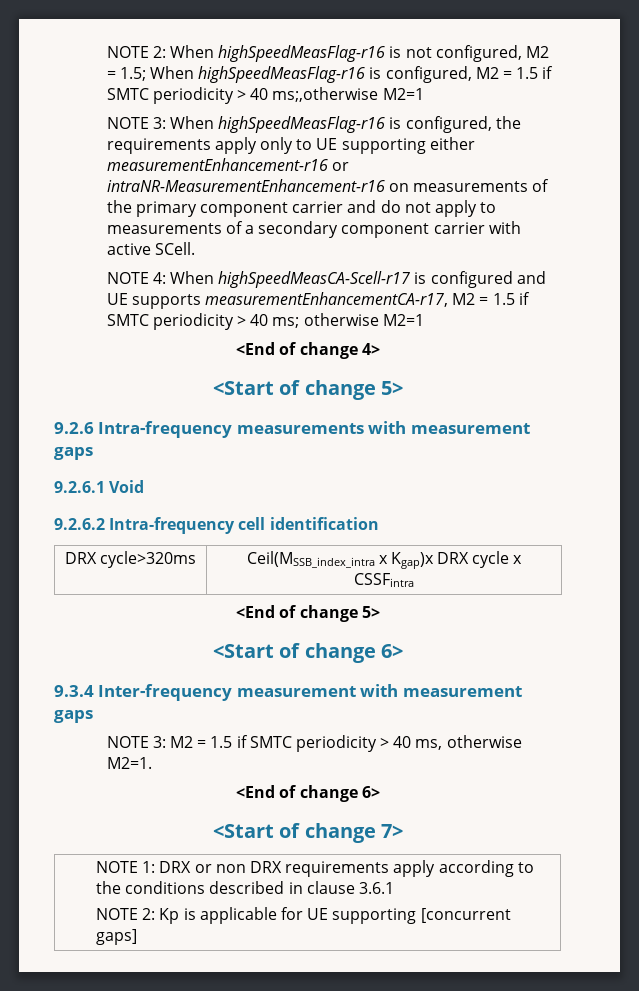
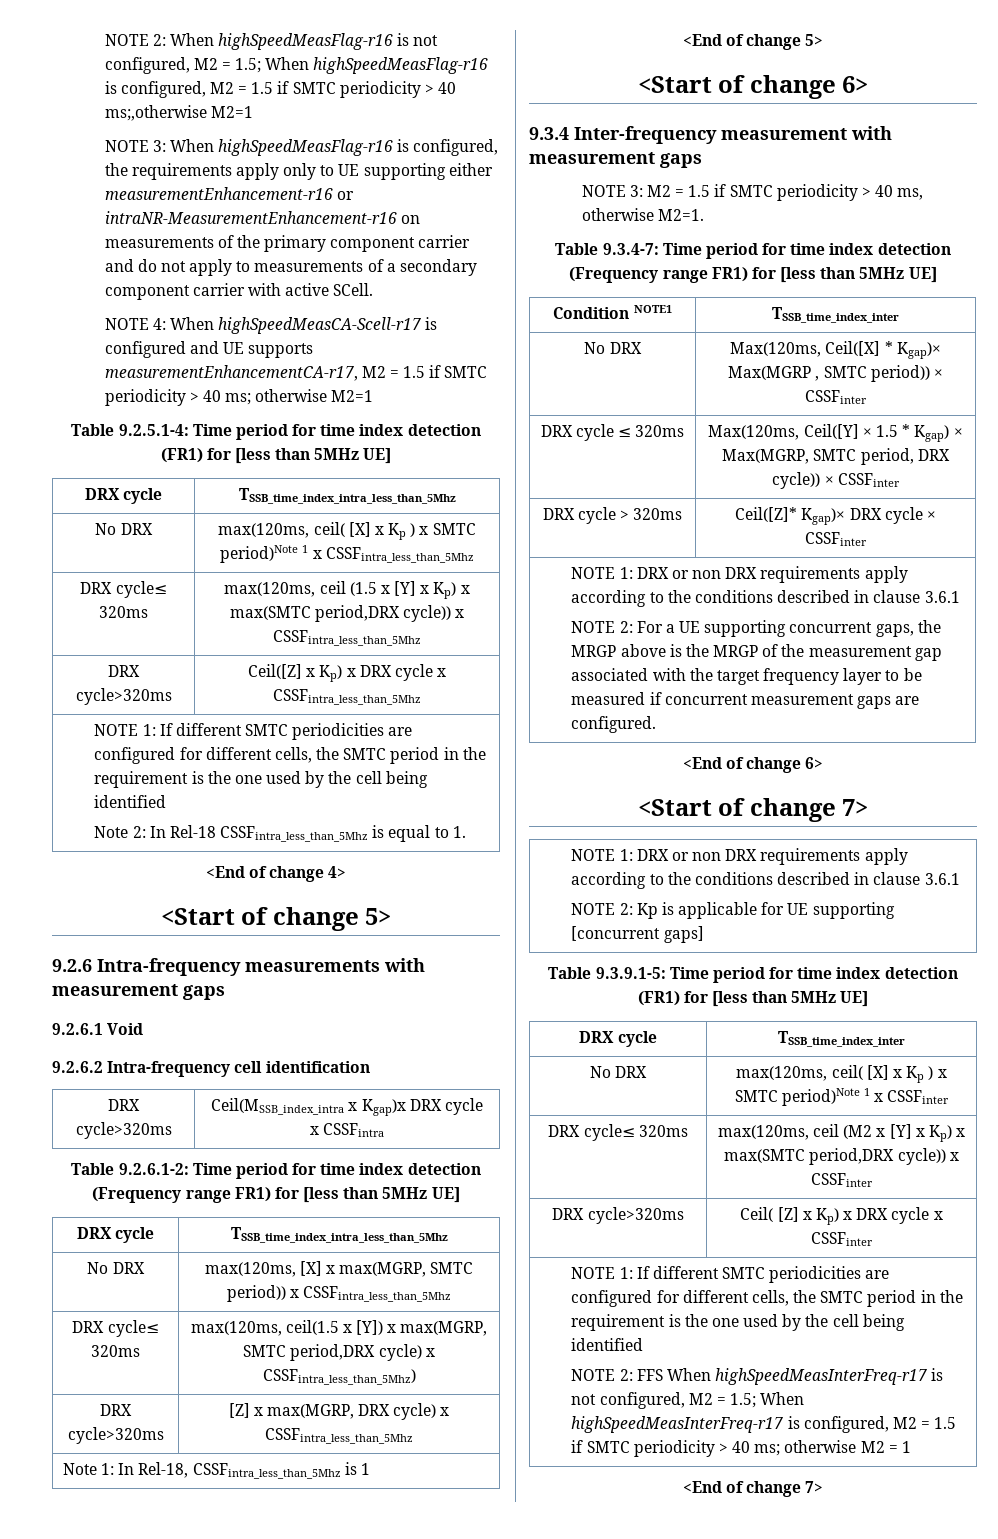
(424, 320) none -> [71,424,481,440] [160,448,392,464] [84,488,163,504] [238,488,456,504] [95,523,153,535] [218,522,476,540] [220,545,474,563] [80,581,167,598] [99,606,148,618] [224,581,470,599] [229,605,465,622] [273,630,421,646] [108,665,140,677] [75,688,172,705] [247,664,447,682] [273,689,421,705] [94,723,413,740] [94,747,486,764] [94,771,428,788] [94,795,167,808] [94,825,466,842] // Table 9.2.5.1-4: Time period for time index detection (FR1) for [less than 5MHz UE] // DRX cycle | TSSB_time_index_intra_less_than_5Mhz // No DRX | max(120ms, ceil( [X] x Kp ) x SMTC period)Note 1 x CSSFintra_less_than_5Mhz // DRX cycle≤ 320ms | max(120ms, ceil (1.5 x [Y] x Kp) x max(SMTC period,DRX cycle)) x CSSFintra_less_than_5Mhz // DRX cycle>320ms | Ceil([Z] x Kp) x DRX cycle x CSSFintra_less_than_5Mhz // NOTE 1: If different SMTC periodicities are configured for different cells, the SMTC period in the requirement is the one used by the cell being identified // Note 2: In Rel-18 CSSFintra_less_than_5Mhz is equal to 1.
(414, 580) none -> [71,1163,481,1179] [92,1187,460,1203] [76,1227,155,1243] [230,1227,448,1243] [87,1262,145,1274] [204,1261,474,1277] [226,1285,452,1302] [72,1320,159,1337] [91,1345,140,1357] [190,1320,488,1336] [243,1344,435,1361] [262,1369,416,1385] [100,1404,132,1416] [67,1427,164,1444] [228,1403,450,1420] [265,1428,413,1444] [62,1462,370,1479] // Table 9.2.6.1-2: Time period for time index detection (Frequency range FR1) for [less than 5MHz UE] // DRX cycle | TSSB_time_index_intra_less_than_5Mhz // No DRX | max(120ms, [X] x max(MGRP, SMTC period)) x CSSFintra_less_than_5Mhz // DRX cycle≤ 320ms | max(120ms, ceil(1.5 x [Y]) x max(MGRP, SMTC period,DRX cycle) x CSSFintra_less_than_5Mhz) // DRX cycle>320ms | [Z] x max(MGRP, DRX cycle) x CSSFintra_less_than_5Mhz // Note 1: In Rel-18, CSSFintra_less_than_5Mhz is 1
(152, 763) none -> [555,243,951,259] [569,267,937,283] [553,305,672,319] [772,307,899,323] [584,342,642,354] [730,341,941,359] [728,365,943,382] [805,390,867,404] [540,424,685,441] [708,424,963,442] [722,448,950,465] [772,472,900,489] [542,507,683,524] [735,507,936,525] [805,532,867,546] [571,566,908,583] [571,590,960,607] [571,620,941,637] [571,644,942,661] [571,668,922,685] [571,692,920,709] [571,716,657,733] // Table 9.3.4-7: Time period for time index detection (Frequency range FR1) for [less than 5MHz UE] // Condition NOTE1 | TSSB_time_index_inter // No DRX | Max(120ms, Ceil([X] * Kgap)× Max(MGRP , SMTC period)) × CSSFinter // DRX cycle ≤ 320ms | Max(120ms, Ceil([Y] × 1.5 * Kgap) × Max(MGRP, SMTC period, DRX cycle)) × CSSFinter // DRX cycle > 320ms | Ceil([Z]* Kgap)× DRX cycle × CSSFinter // NOTE 1: DRX or non DRX requirements apply according to the conditions described in clause 3.6.1 // NOTE 2: For a UE supporting concurrent gaps, the MRGP above is the MRGP of the measurement gap associated with the target frequency layer to be measured if concurrent measurement gaps are configured.
(138, 937) none -> [548,967,958,983] [637,991,869,1007] [579,1031,657,1047] [778,1031,905,1047] [589,1066,648,1078] [736,1065,947,1083] [734,1088,950,1106] [548,1124,688,1141] [717,1124,966,1142] [724,1148,959,1165] [811,1173,873,1187] [552,1207,684,1224] [740,1207,943,1225] [811,1232,873,1246] [571,1266,890,1283] [571,1290,963,1307] [571,1314,905,1331] [571,1338,644,1351] [571,1368,944,1385] [571,1392,805,1409] [571,1416,957,1433] [571,1440,912,1457] [682,1481,824,1497] // Table 9.3.9.1-5: Time period for time index detection (FR1) for [less than 5MHz UE] // DRX cycle | TSSB_time_index_inter // No DRX | max(120ms, ceil( [X] x Kp ) x SMTC period)Note 1 x CSSFinter // DRX cycle≤ 320ms | max(120ms, ceil (M2 x [Y] x Kp) x max(SMTC period,DRX cycle)) x CSSFinter // DRX cycle>320ms | Ceil( [Z] x Kp) x DRX cycle x CSSFinter // NOTE 1: If different SMTC periodicities are configured for different cells, the SMTC period in the requirement is the one used by the cell being identified // NOTE 2: FFS When highSpeedMeasInterFreq-r17 is not configured, M2 = 1.5; When highSpeedMeasInterFreq-r17 is configured, M2 = 1.5 if SMTC periodicity > 40 ms; otherwise M2 = 1 // <End of change 7>

